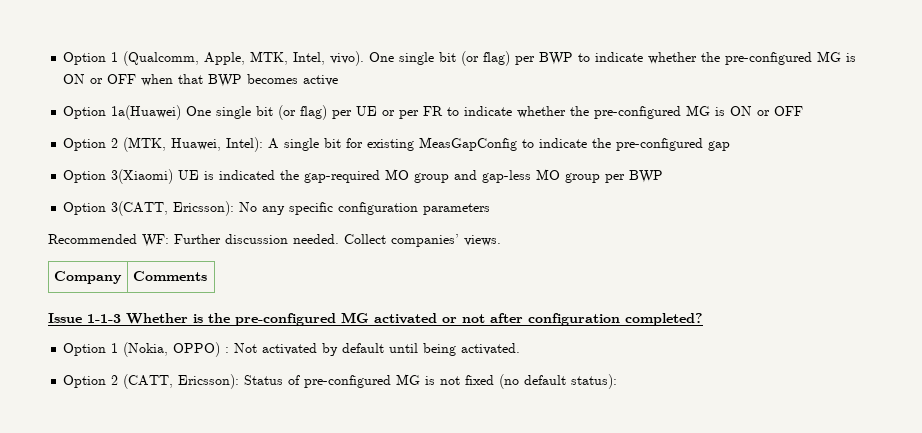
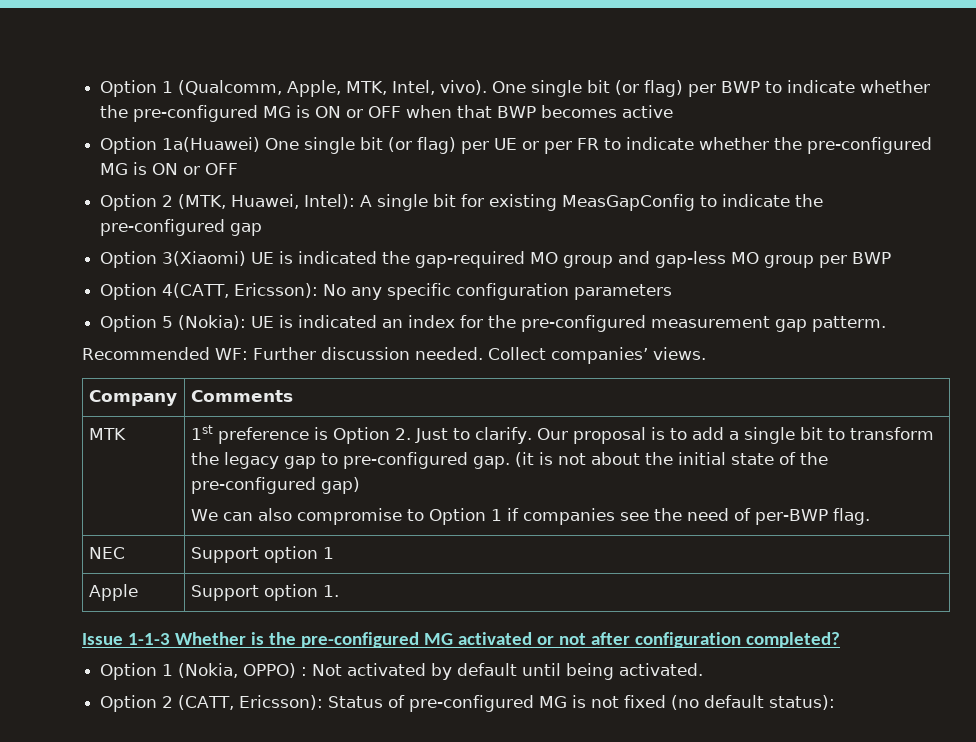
[111,201,169,216] 3(CATT, -> [162,283,230,298] 4(CATT,
(491, 209) none -> [100,315,887,332] // Option 5 (Nokia): UE is indicated an index for the pre-configured measurement gap patterm.
(207, 276) none -> [88,428,126,440] [190,425,934,444] [190,452,828,469] [190,477,360,494] [190,508,870,525] [88,547,125,559] [190,546,334,563] [88,584,138,601] [190,584,339,601] // MTK | 1st preference is Option 2. Just to clarify. Our proposal is to add a single bit to transform the legacy gap to pre-configured gap. (it is not about the initial state of the pre-configured gap) // We can also compromise to Option 1 if companies see the need of per-BWP flag. // NEC | Support option 1 // Apple | Support option 1.

